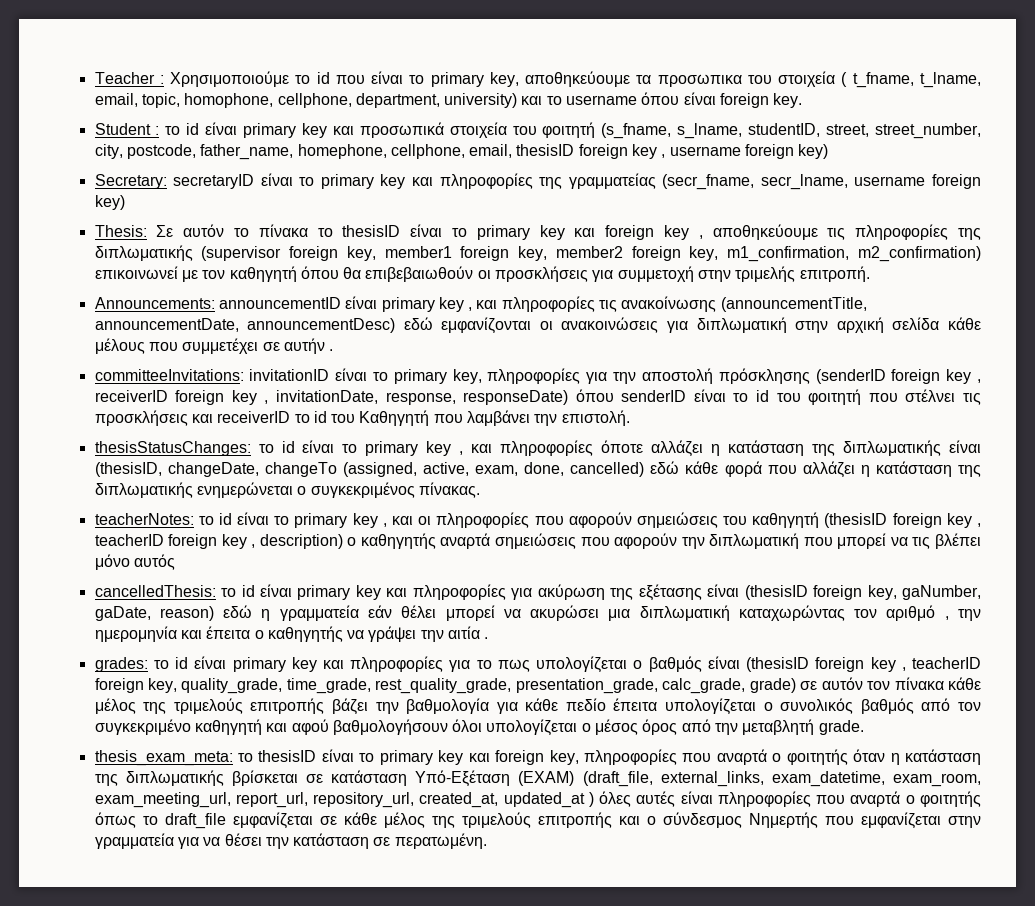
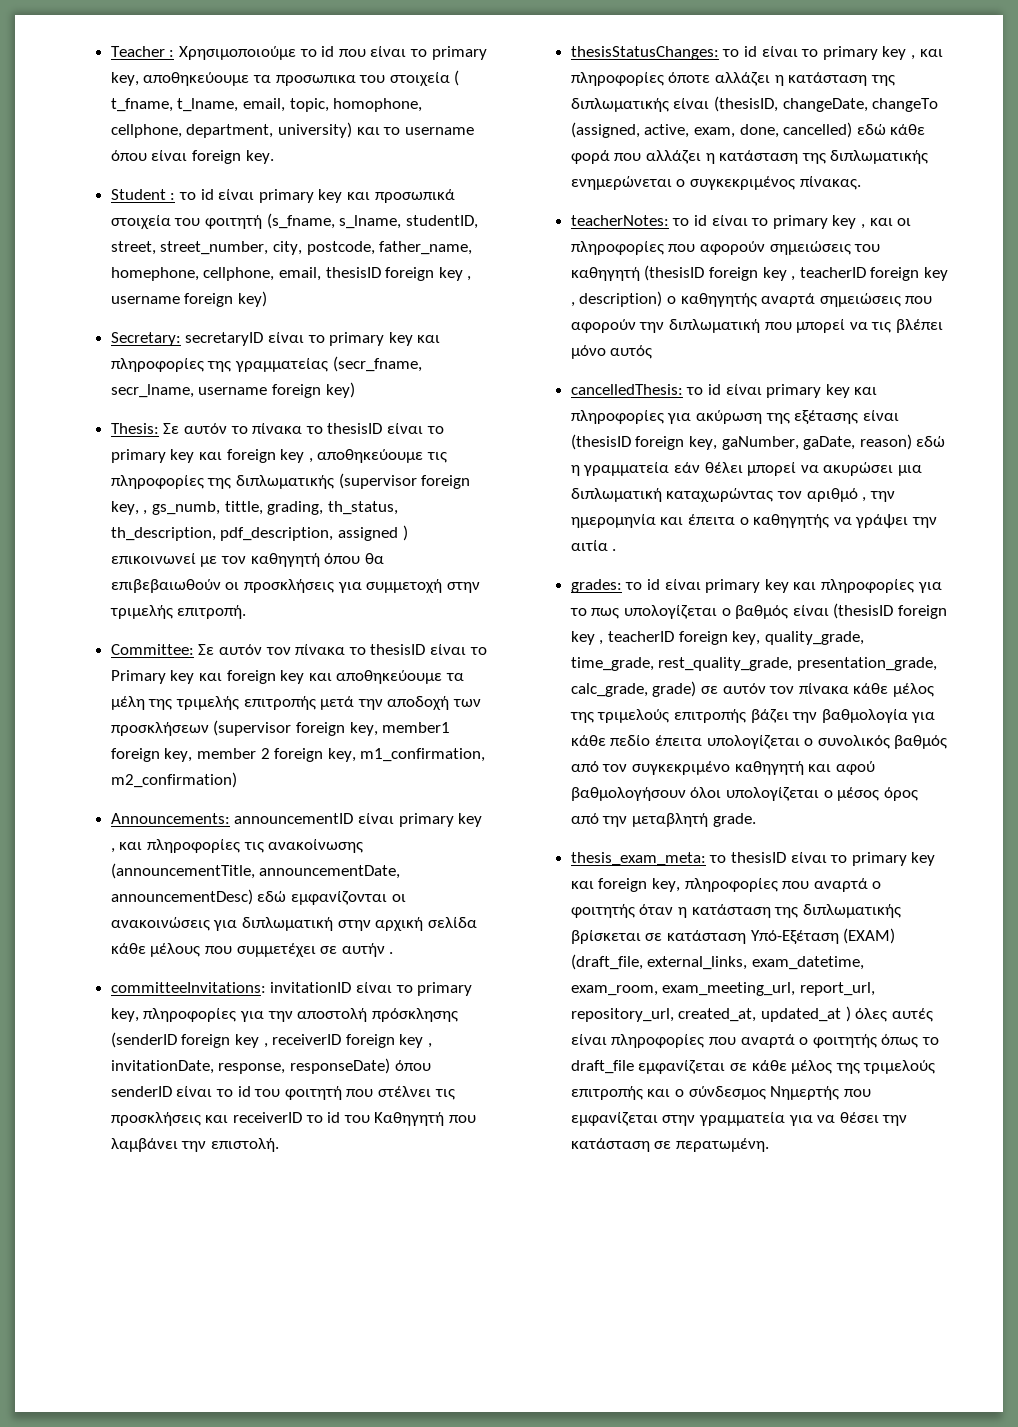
[384,246,981,262] member1 foreign key, member2 foreign key, m1_confirmation, m2_confirmation) -> [143,501,398,515] [110,525,408,541] , gs_numb, tittle, grading, th_status, th_description, pdf_description, assigned )
(870, 274) none -> [110,644,487,655] [110,670,464,684] [110,696,481,710] [110,720,451,736] [110,748,486,762] [110,772,237,788] // Committee: Σε αυτόν τον πίνακα το thesisID είναι το Primary key και foreign key και αποθηκεύουμε τα μέλη της τριμελής επιτροπής μετά την αποδοχή των προσκλήσεων (supervisor foreign key, member1 foreign key, member 2 foreign key, m1_confirmation, m2_confirmation)

